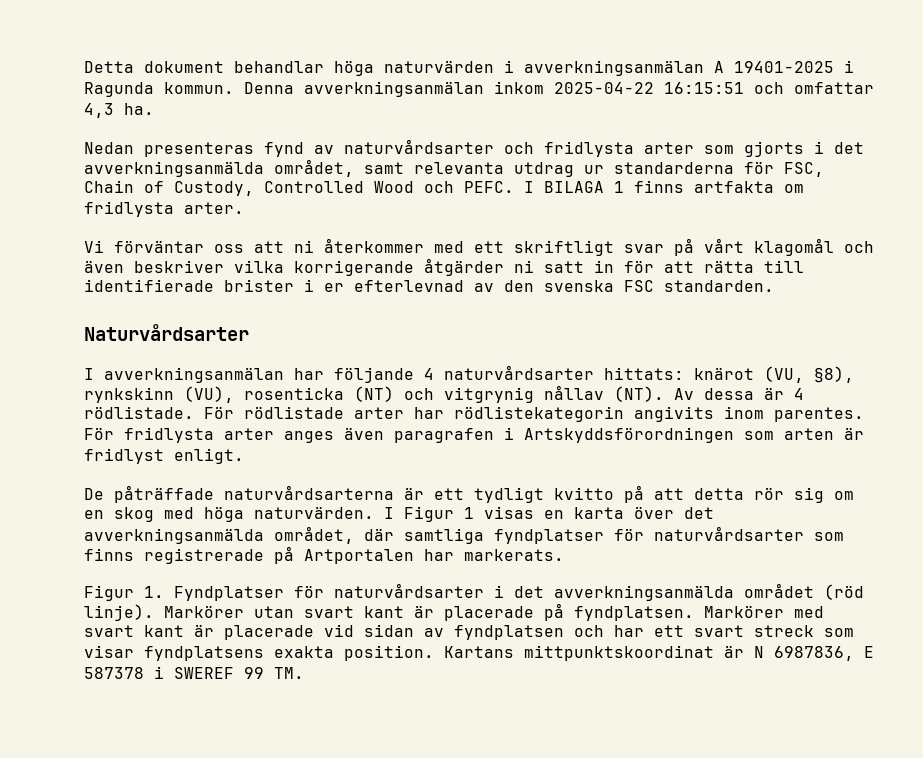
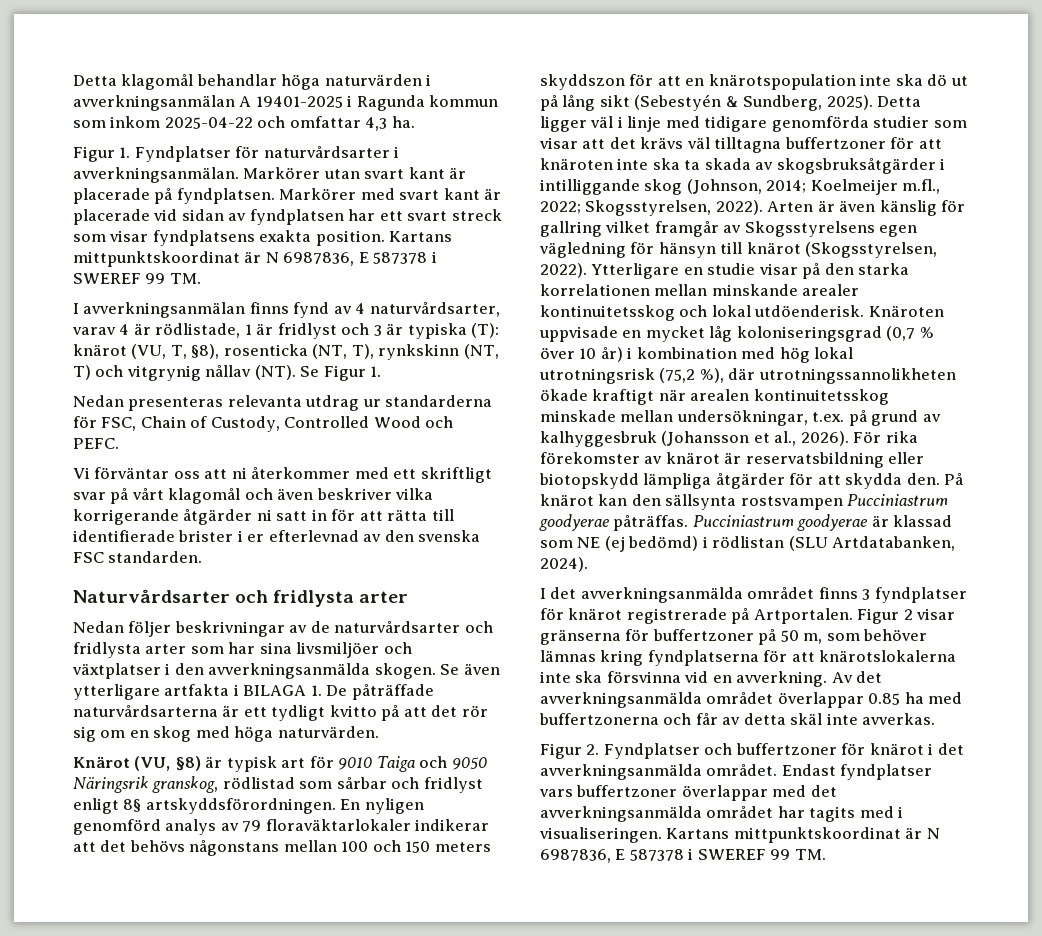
[84,61,224,73] Detta dokument -> [73,74,194,90] Detta klagomål
[164,81,484,97] kommun. Denna avverkningsanmälan -> [429,95,499,107] [73,120,106,128] kommun som
[664,82,744,94] 16:15:51 -> (253, 123) none
[84,139,864,157] [84,159,404,177] Nedan presenteras fynd av naturvårdsarter och fridlysta arter som gjorts i det avverkningsanmälda området, samt -> [73,146,400,162] [73,167,467,183] [73,188,502,204] [73,209,502,225] [73,230,453,246] [73,251,437,267] [73,273,201,284] [73,302,500,318] [72,323,500,339] [73,344,499,360] [73,365,382,381] [73,395,224,411] Figur 1. Fyndplatser för naturvårdsarter i avverkningsanmälan. Markörer utan svart kant är placerade på fyndplatsen. Markörer med svart kant är placerade vid sidan av fyndplatsen har ett svart streck som visar fyndplatsens exakta position. Kartans mittpunktskoordinat är N 6987836, E 587378 i SWEREF 99 TM. // I avverkningsanmälan finns fynd av 4 naturvårdsarter, varav 4 är rödlistade, 1 är fridlyst och 3 är typiska (T): knärot (VU, T, §8), rosenticka (NT, T), rynkskinn (NT, T) och vitgrynig nållav (NT). Se Figur 1. // Nedan presenteras
[524,180,804,193] [84,201,244,217] I BILAGA 1 finns artfakta om fridlysta arter. -> (119, 443) none
[84,365,854,383] [84,385,804,403] [84,406,864,422] [84,427,864,443] [84,448,244,464] // I avverkningsanmälan har följande 4 naturvårdsarter hittats: knärot (VU, §8), rynkskinn (VU), rosenticka (NT) och vitgrynig nållav (NT). Av dessa är 4 rödlistade. För rödlistade arter har rödlistekategorin angivits inom parentes. För fridlysta arter anges även paragrafen i Artskyddsförordningen som arten är fridlyst enligt. // -> [235,590,409,607] [73,621,493,637] [73,642,412,658] [72,663,500,679] [73,684,322,700] och fridlysta arter // Nedan följer beskrivningar av de naturvårdsarter och fridlysta arter som har sina livsmiljöer och växtplatser i den avverkningsanmälda skogen. Se även ytterligare artfakta i BILAGA 1.
[694,488,744,500] detta -> [431,705,458,717] det
[384,506,714,522] [84,526,844,544] [84,546,564,564] [84,583,864,601] [84,603,824,621] [84,624,854,640] [84,645,434,661] I Figur 1 visas en karta över det avverkningsanmälda området, där samtliga fyndplatser för naturvårdsarter som finns registrerade på Artportalen har markerats. // Figur 1. Fyndplatser för naturvårdsarter i det avverkningsanmälda området (röd linje). Markörer utan svart kant är placerade på fyndplatsen. Markörer med svart kant är placerade vid sidan av fyndplatsen och har ett svart streck som visar fyndplatsens exakta position. -> [73,756,487,772] [73,776,483,793] [73,798,424,814] [73,819,490,835] [73,840,491,856] [540,74,968,90] [540,94,922,111] [540,116,967,132] [539,137,942,153] [540,158,946,174] [540,179,941,195] [540,200,966,216] [540,221,918,237] [539,242,938,258] [540,263,910,279] [540,284,860,296] [540,305,944,321] [539,326,934,342] [540,347,854,363] [539,368,956,384] [540,389,889,405] [540,410,941,426] [540,431,918,447] [540,452,925,468] [539,473,964,489] [540,494,949,510] [539,514,953,531] [540,536,956,552] [540,557,588,572] [540,587,967,603] [540,608,956,624] [540,629,928,645] [540,650,957,666] [540,671,883,687] [540,692,963,708] [539,713,936,725] [540,743,964,759] [540,764,933,780] [539,785,837,801] [540,806,904,822] [539,827,662,843] // Knärot (VU, §8) är typisk art för 9010 Taiga och 9050 Näringsrik granskog, rödlistad som sårbar och fridlyst enligt 8§ artskyddsförordningen. En nyligen genomförd analys av 79 floraväktarlokaler indikerar att det behövs någonstans mellan 100 och 150 meters skyddszon för att en knärotspopulation inte ska dö ut på lång sikt (Sebestyén & Sundberg, 2025). Detta ligger väl i linje med tidigare genomförda studier som visar att det krävs väl tilltagna buffertzoner för att knäroten inte ska ta skada av skogsbruksåtgärder i intilliggande skog (Johnson, 2014; Koelmeijer m.fl., 2022; Skogsstyrelsen, 2022). Arten är även känslig för gallring vilket framgår av Skogsstyrelsens egen vägledning för hänsyn till knärot (Skogsstyrelsen, 2022). Ytterligare en studie visar på den starka korrelationen mellan minskande arealer kontinuitetsskog och lokal utdöenderisk. Knäroten uppvisade en mycket låg koloniseringsgrad (0,7 % över 10 år) i kombination med hög lokal utrotningsrisk (75,2 %), där utrotningssannolikheten ökade kraftigt när arealen kontinuitetsskog minskade mellan undersökningar, t.ex. på grund av kalhyggesbruk (Johansson et al., 2026). För rika förekomster av knärot är reservatsbildning eller biotopskydd lämpliga åtgärder för att skydda den. På knärot kan den sällsynta rostsvampen Pucciniastrum goodyerae påträffas. Pucciniastrum goodyerae är klassad som NE (ej bedömd) i rödlistan (SLU Artdatabanken, 2024). // I det avverkningsanmälda området finns 3 fyndplatser för knärot registrerade på Artportalen. Figur 2 visar gränserna för buffertzoner på 50 m, som behöver lämnas kring fyndplatserna för att knärotslokalerna inte ska försvinna vid en avverkning. Av det avverkningsanmälda området överlappar 0.85 ha med buffertzonerna och får av detta skäl inte avverkas. // Figur 2. Fyndplatser och buffertzoner för knärot i det avverkningsanmälda området. Endast fyndplatser vars buffertzoner överlappar med det avverkningsanmälda området har tagits med i visualiseringen.

